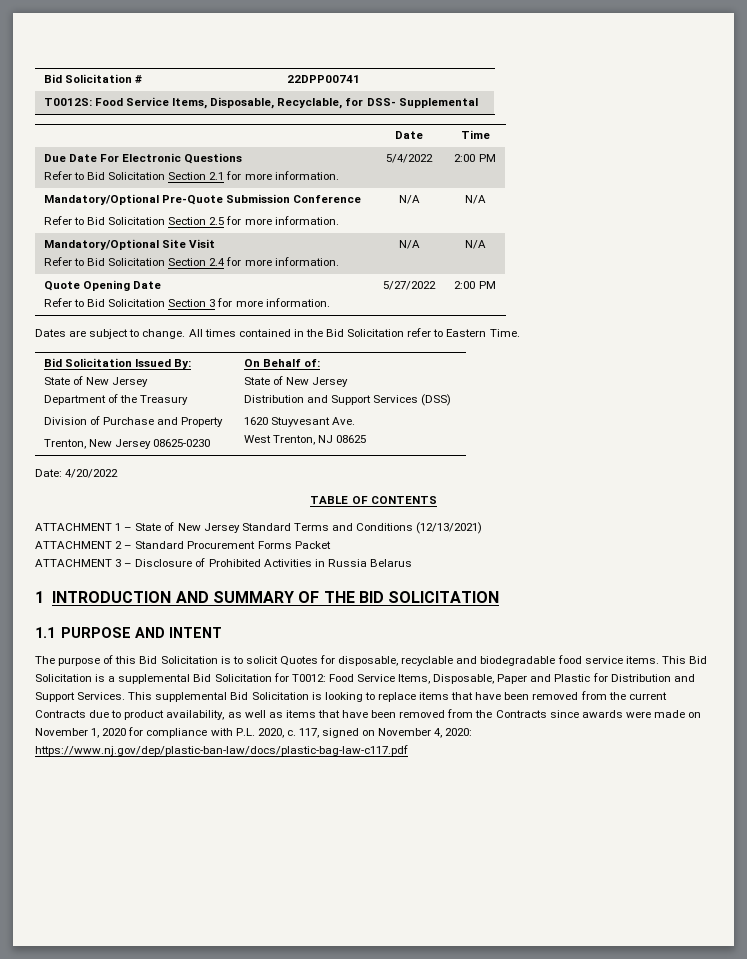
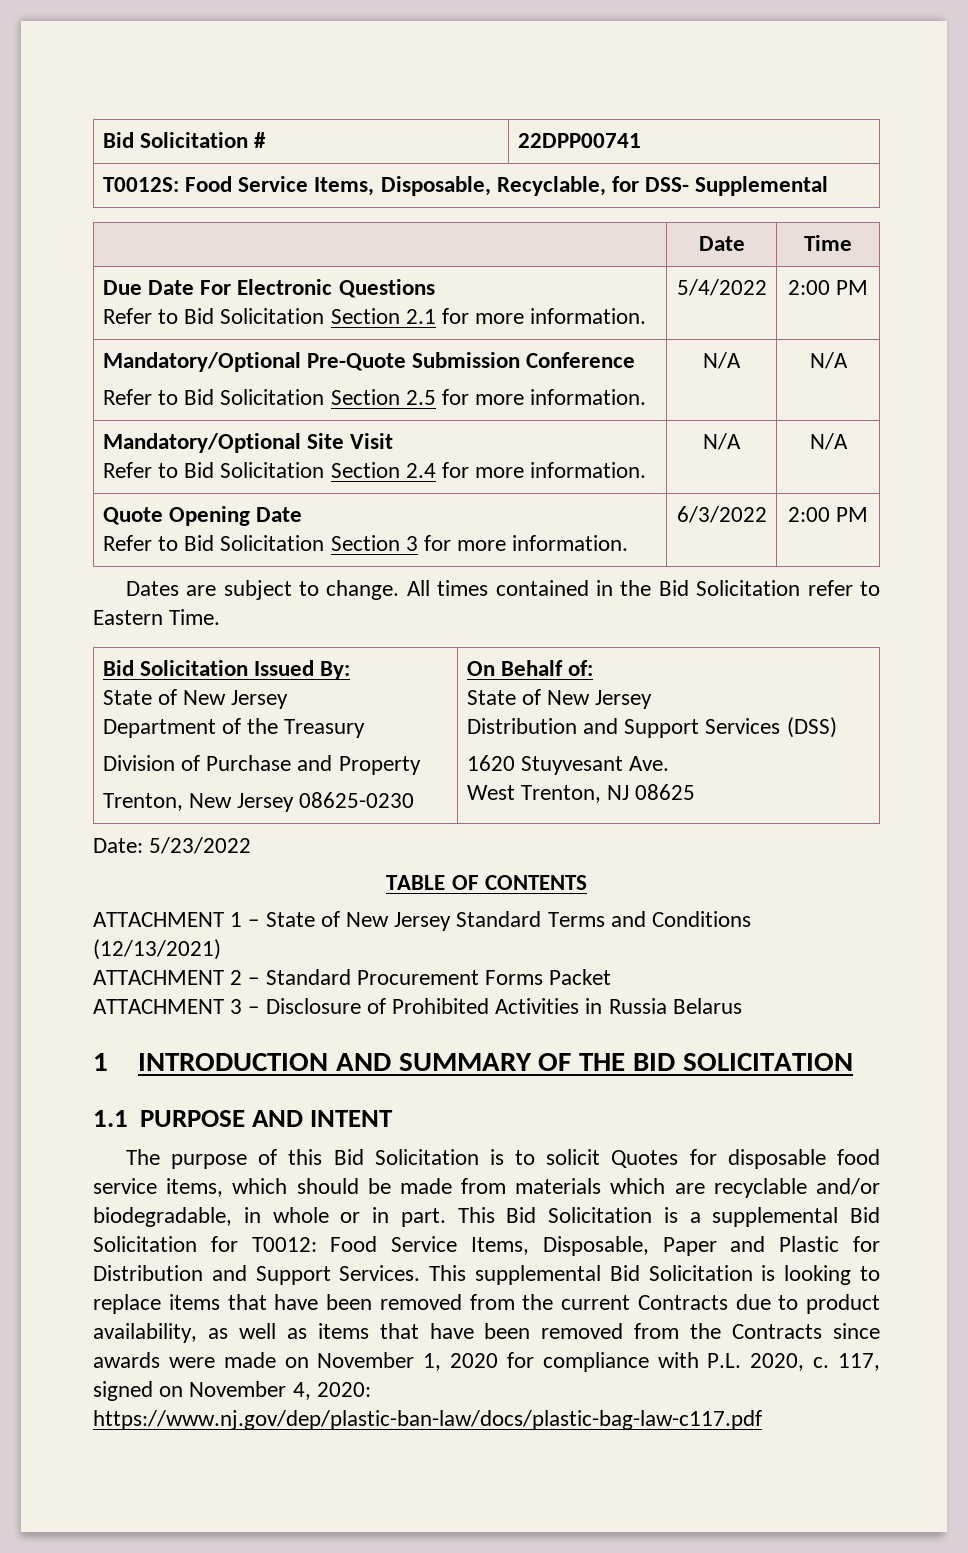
[383,281,436,290] 5/27/2022 -> [676,506,767,523] 6/3/2022
[65,469,119,478] 4/20/2022 -> [149,837,252,854] 5/23/2022
[338,655,659,666] disposable, recyclable and biodegradable food service items. -> [727,1149,880,1169] [93,1178,880,1198] [93,1207,446,1227] disposable food service items, which should be made from materials which are recyclable and/or biodegradable, in whole or in part.

